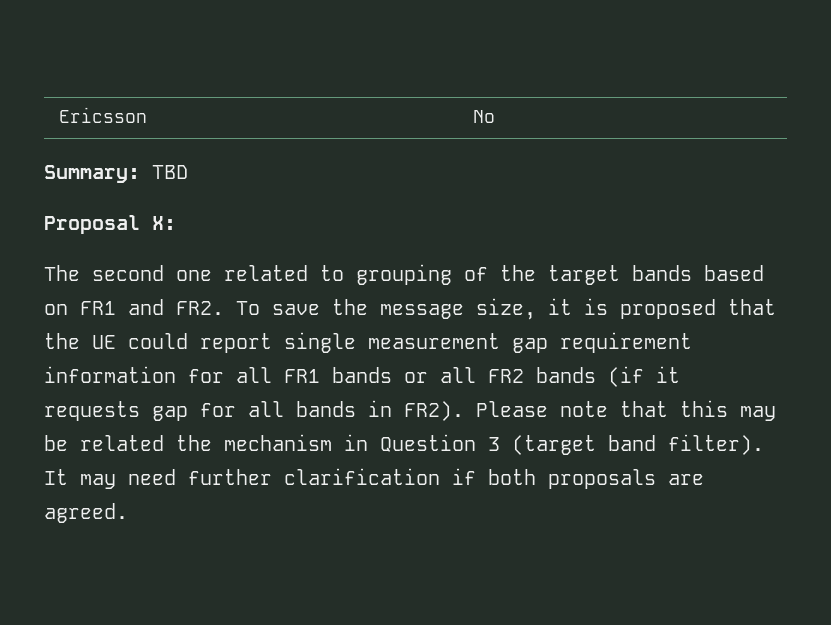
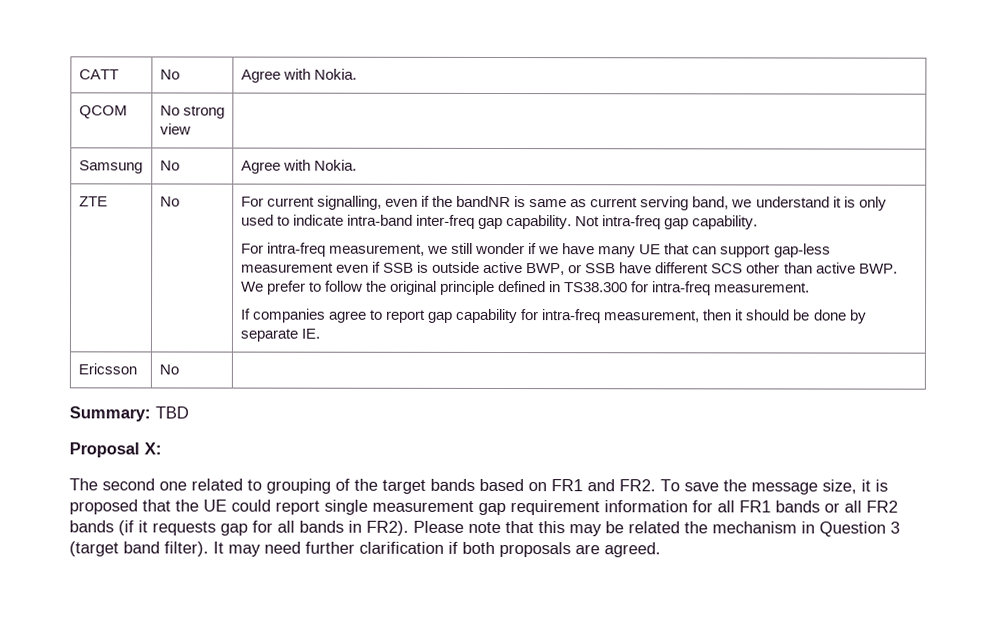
(59, 115) none -> [78,69,119,80] [159,69,180,80] [240,68,357,83] [78,105,128,119] [159,105,225,119] [159,123,191,135] [78,160,143,174] [159,160,180,171] [240,159,357,174] [78,196,108,207] [159,196,180,207] [240,195,887,211] [240,214,759,230] [240,242,831,258] [240,261,898,276] [240,280,811,296] [240,308,867,324] [239,328,320,342] CATT | No | Agree with Nokia. // QCOM | No strong view | // Samsung | No | Agree with Nokia. // ZTE | No | For current signalling, even if the bandNR is same as current serving band, we understand it is only used to indicate intra-band inter-freq gap capability. Not intra-freq gap capability. // For intra-freq measurement, we still wonder if we have many UE that can support gap-less measurement even if SSB is outside active BWP, or SSB have different SCS other than active BWP. We prefer to follow the original principle defined in TS38.300 for intra-freq measurement. // If companies agree to report gap capability for intra-freq measurement, then it should be done by separate IE. //

